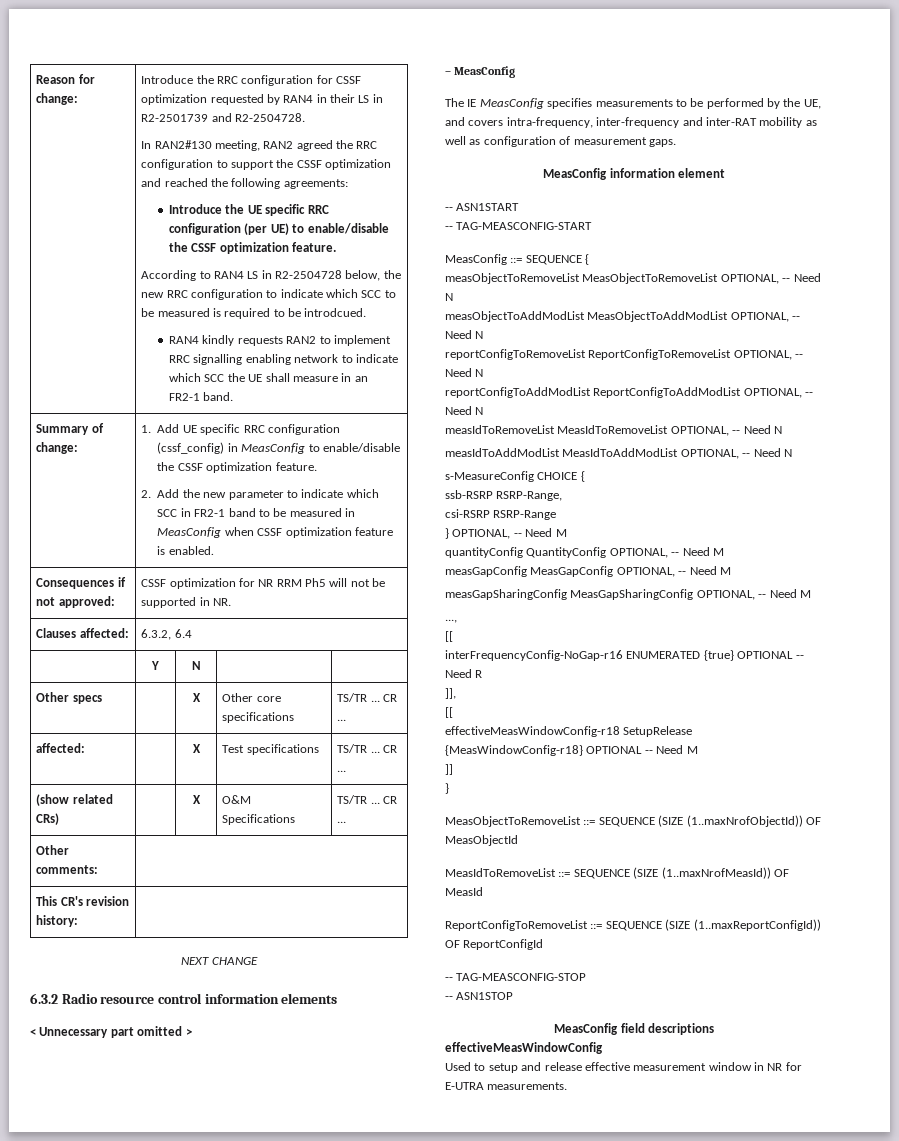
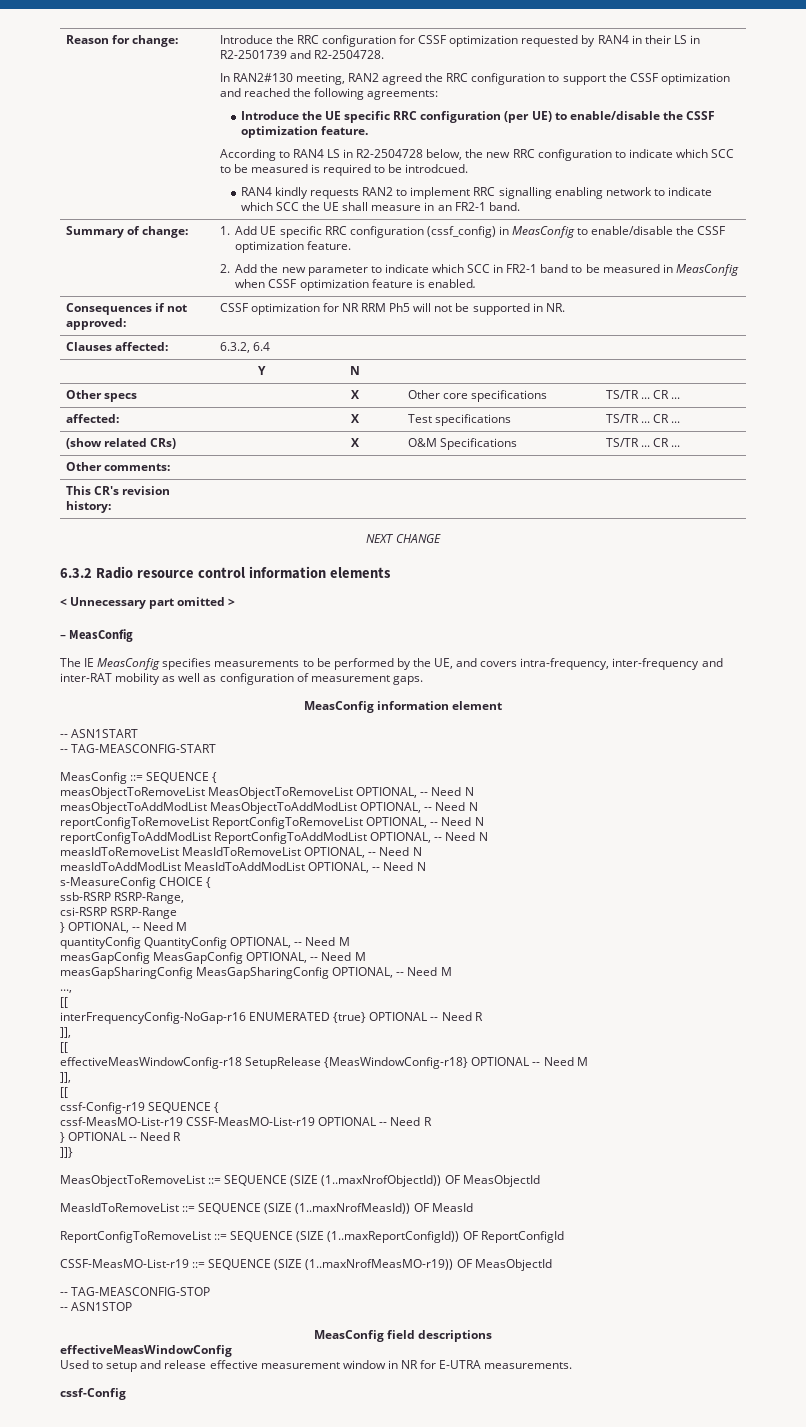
[445,764,453,775] [445,783,449,794] ]] // } -> [60,1072,71,1083] [60,1087,68,1098] [60,1102,220,1114] [60,1117,432,1126] [60,1132,182,1143] [60,1147,73,1158] ]], // [[ // cssf-Config-r19 SEQUENCE { // cssf-MeasMO-List-r19 CSSF-MeasMO-List-r19 OPTIONAL -- Need R // } OPTIONAL -- Need R // ]]}
(544, 944) none -> [60,1259,552,1271] // CSSF-MeasMO-List-r19 ::= SEQUENCE (SIZE (1..maxNrofMeasMO-r19)) OF MeasObjectId
(568, 1086) none -> [60,1388,126,1400] // cssf-Config

